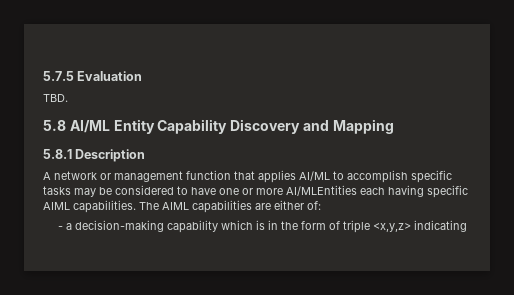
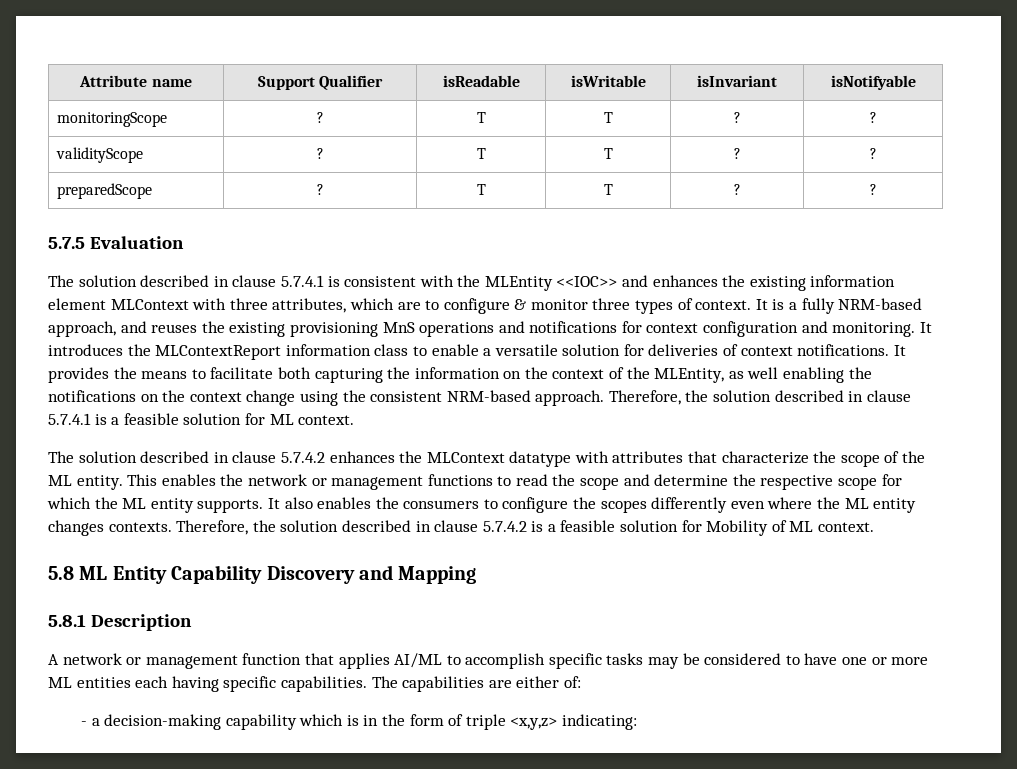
[43,71,143,81] [43,94,68,102] 5.7.5 Evaluation // TBD. -> [79,75,192,87] [257,75,384,90] [442,75,520,87] [570,75,646,87] [697,75,777,87] [830,75,916,90] [56,112,167,127] [316,112,324,123] [476,112,486,123] [603,112,613,123] [733,112,741,123] [869,112,877,123] [55,147,143,163] [316,148,324,159] [476,148,486,159] [603,148,613,159] [733,148,741,159] [869,148,877,159] [56,183,152,199] [316,184,324,195] [476,184,486,195] [603,184,613,195] [733,184,741,195] [869,184,877,195] [48,236,184,249] [48,275,896,291] [48,298,923,314] [48,321,932,337] [48,344,906,360] [48,367,872,383] [48,390,911,406] [48,413,355,425] [48,451,926,467] [48,474,902,490] [47,497,917,513] [48,520,875,536] Attribute name | Support Qualifier | isReadable | isWritable | isInvariant | isNotifyable // monitoringScope | ? | T | T | ? | ? // validityScope | ? | T | T | ? | ? // preparedScope | ? | T | T | ? | ? // 5.7.5 Evaluation // The solution described in clause 5.7.4.1 is consistent with the MLEntity <<IOC>> and enhances the existing information element MLContext with three attributes, which are to configure & monitor three types of context. It is a fully NRM-based approach, and reuses the existing provisioning MnS operations and notifications for context configuration and monitoring. It introduces the MLContextReport information class to enable a versatile solution for deliveries of context notifications. It provides the means to facilitate both capturing the information on the context of the MLEntity, as well enabling the notifications on the context change using the consistent NRM-based approach. Therefore, the solution described in clause 5.7.4.1 is a feasible solution for ML context. // The solution described in clause 5.7.4.2 enhances the MLContext datatype with attributes that characterize the scope of the ML entity. This enables the network or management functions to read the scope and determine the respective scope for which the ML entity supports. It also enables the consumers to configure the scopes differently even where the ML entity changes contexts. Therefore, the solution described in clause 5.7.4.2 is a feasible solution for Mobility of ML context.
[69,120,110,133] AI/ML -> [79,566,108,580] ML
[286,185,357,196] AI/MLEntities -> [48,677,131,688] ML entities
[43,202,70,210] AIML -> (277, 684) none
[162,202,189,210] AIML -> (398, 682) none
[413,220,467,232] indicating -> [561,714,637,730] indicating:

